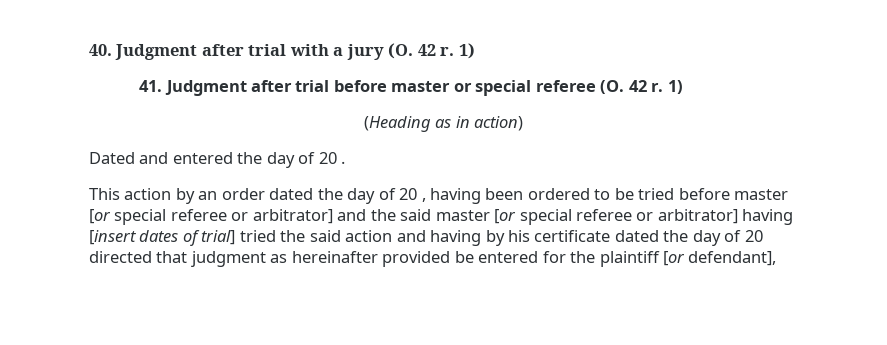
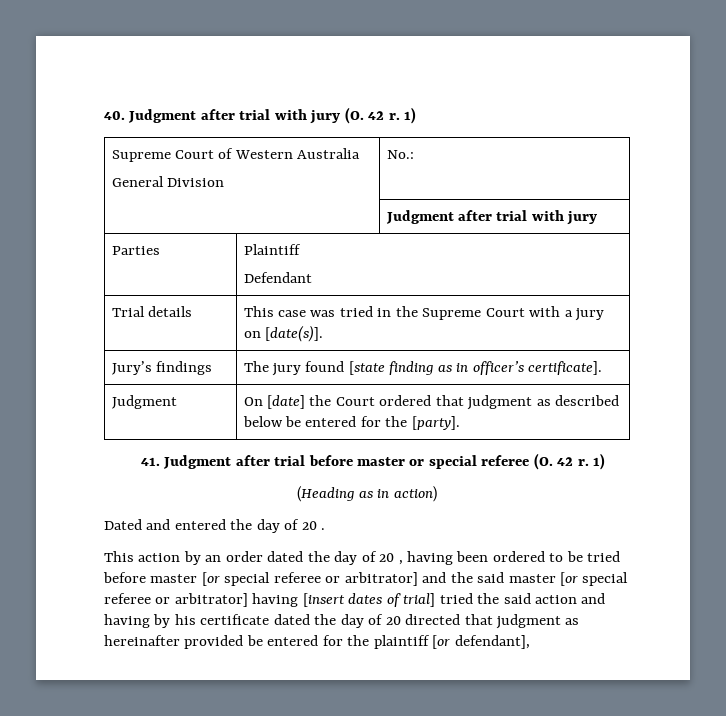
[333,47,344,56] a -> (307, 114) none
(475, 51) none -> [111,148,361,162] [111,176,225,187] [386,150,414,159] [385,210,598,225] [111,246,160,255] [243,244,301,255] [243,272,312,283] [111,306,193,317] [243,306,605,321] [243,325,324,342] [111,361,213,375] [243,361,603,376] [111,395,177,409] [243,395,620,410] [242,416,460,430] // Supreme Court of Western Australia // General Division | No.: // | Judgment after trial with jury // Parties | Plaintiff // Defendant // Trial details | This case was tried in the Supreme Court with a jury on [date(s)]. // Jury’s findings | The jury found [state finding as in officer’s certificate]. // Judgment | On [date] the Court ordered that judgment as described below be entered for the [party].

